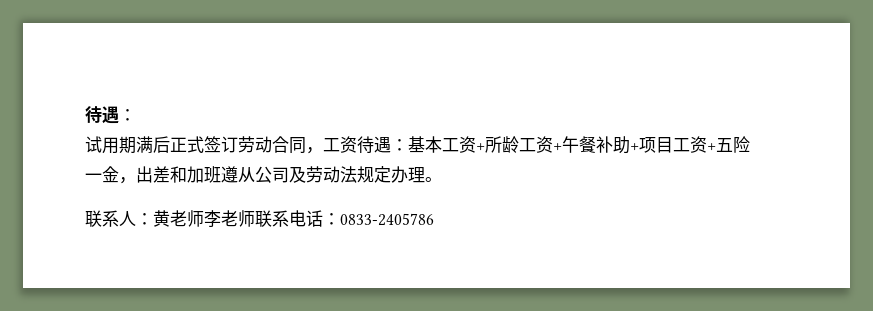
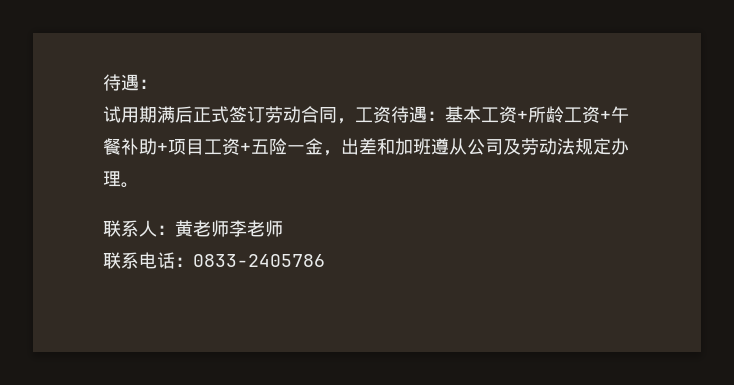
(255, 218) none -> (283, 228) //

